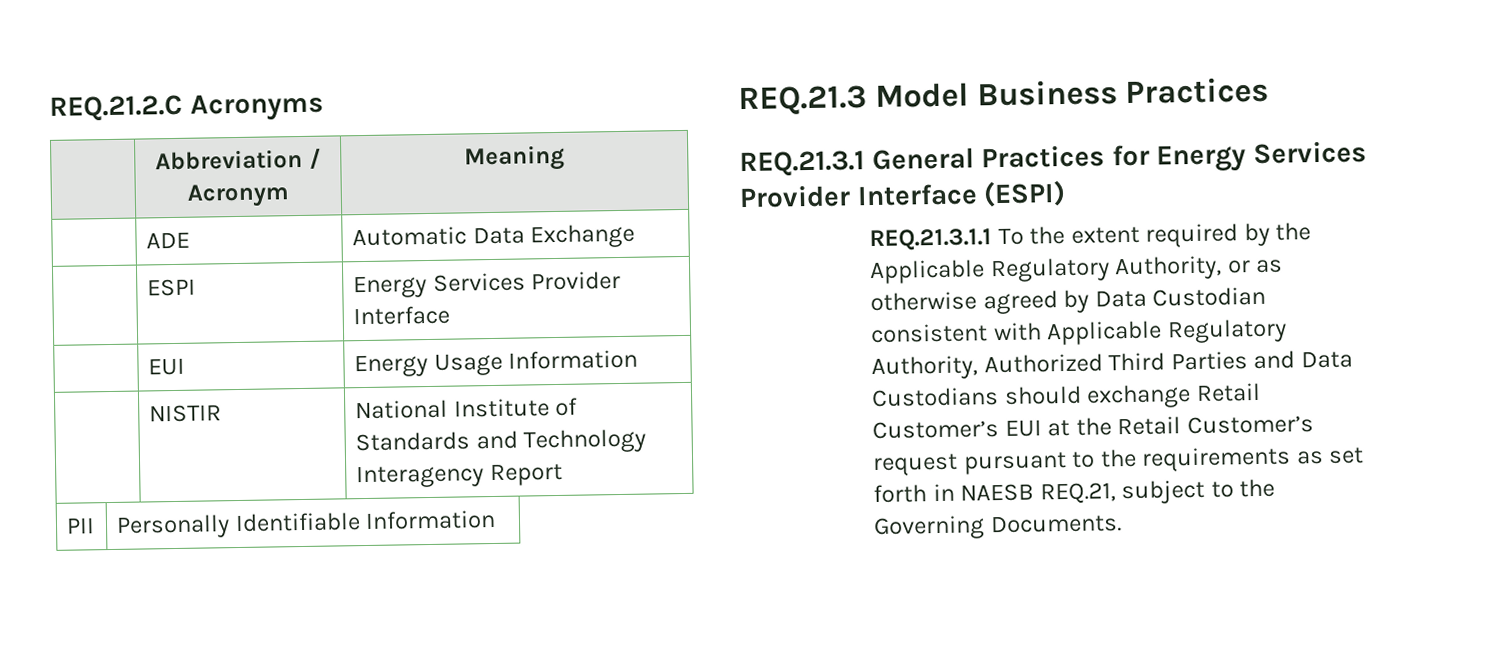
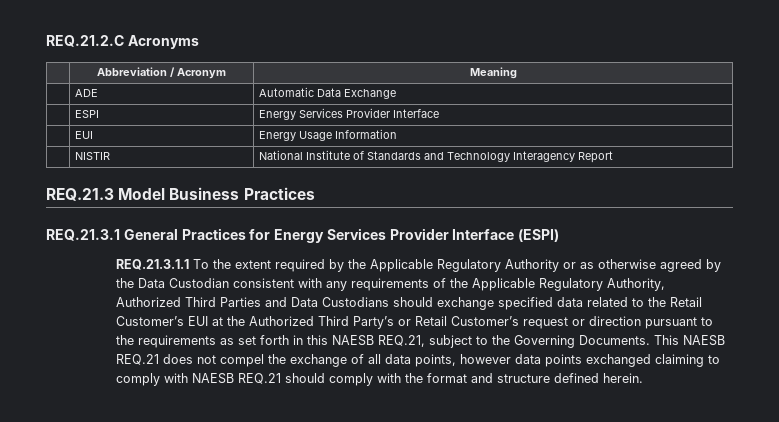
[66,517,96,534] [116,509,497,539] // PII | Personally Identifiable Information -> (614, 157) none
[1114,255,1223,281] Authority, -> [504,259,559,272] Authority
(1090, 301) none -> [115,278,134,288] the
(1042, 332) none -> [325,278,468,291] any requirements of the
(1192, 396) none -> [497,297,666,310] specified data related to the
(1112, 426) none -> [248,316,411,329] Authorized Third Party’s or
(959, 465) none -> [571,316,641,326] or direction
(955, 492) none -> [306,335,328,345] this
(1122, 524) none -> [653,335,725,346] [115,354,720,367] [115,373,643,386] This NAESB REQ.21 does not compel the exchange of all data points, however data points exchanged claiming to comply with NAESB REQ.21 should comply with the format and structure defined herein.

